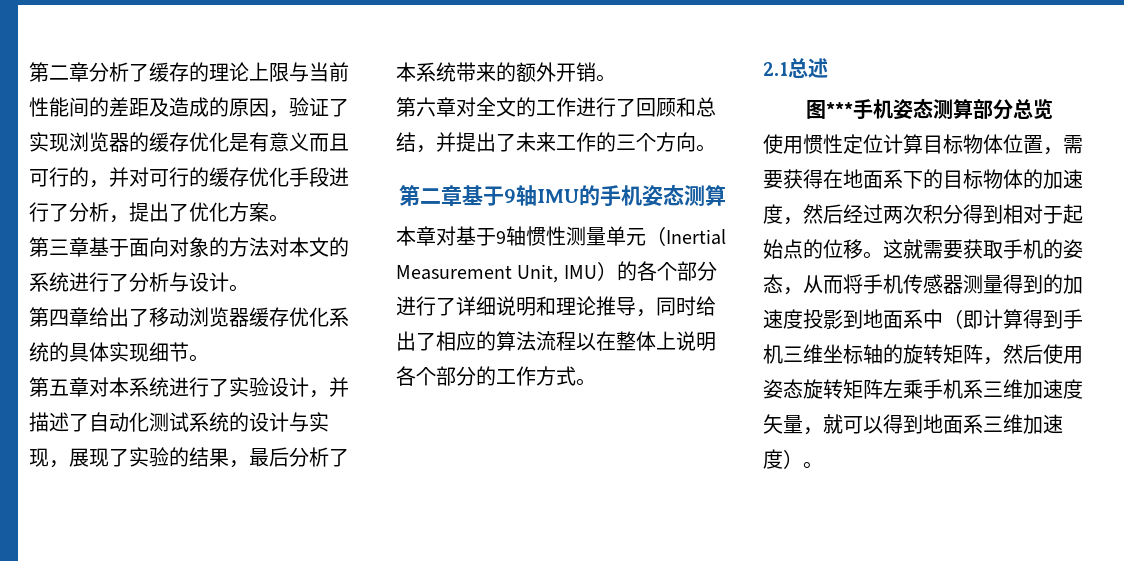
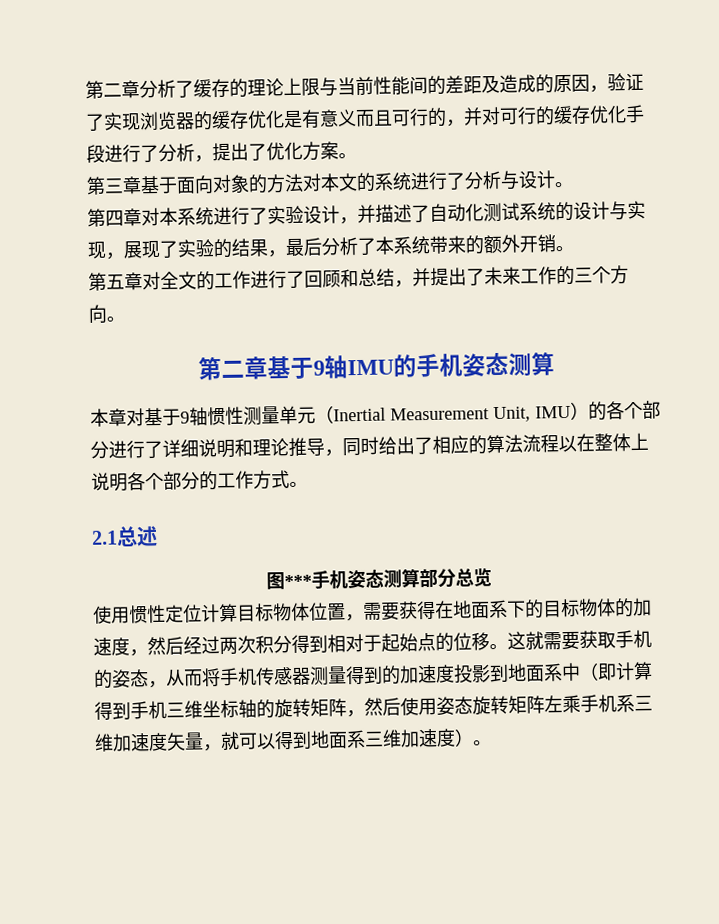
[89,307,349,327] [29,342,209,362] [29,377,89,397] 给出了移动浏览器缓存优化系统的具体实现细节。 // 第五章 -> (142, 217) none
[416,97,436,117] 六 -> [106,274,125,290] 五

